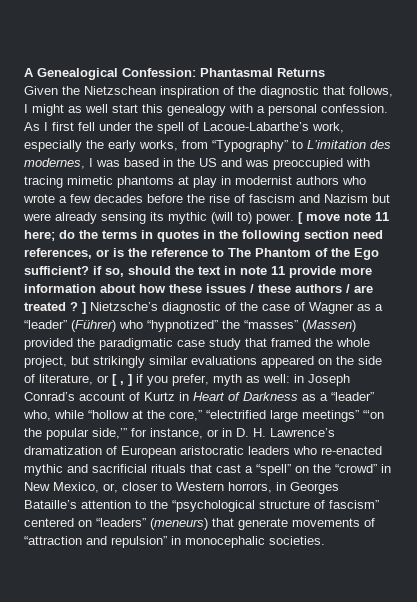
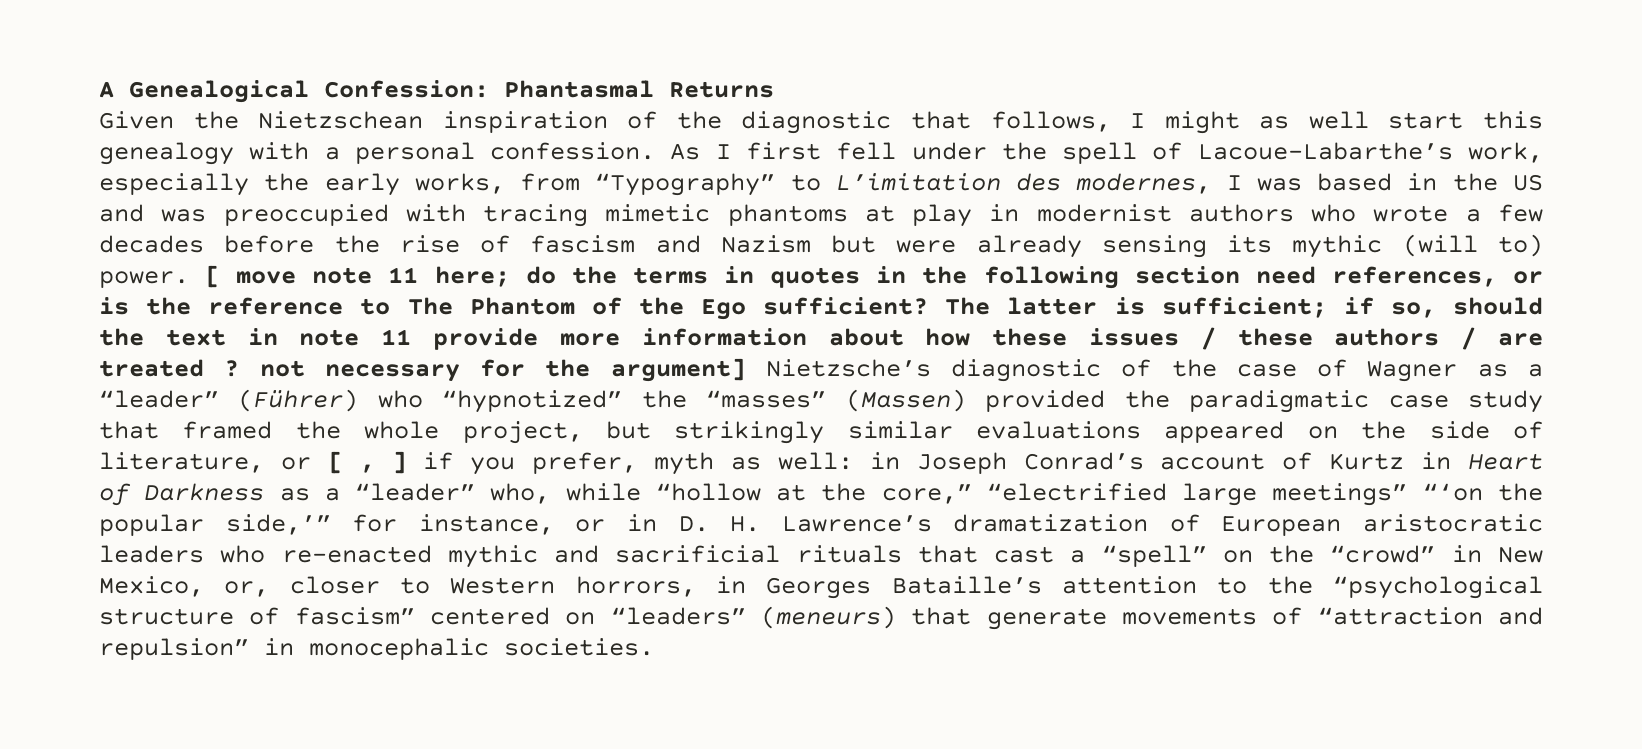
(89, 270) none -> [945,297,1327,318] The latter is sufficient;
[82,302,86,314] ] -> [259,358,746,382] not necessary for the argument]

